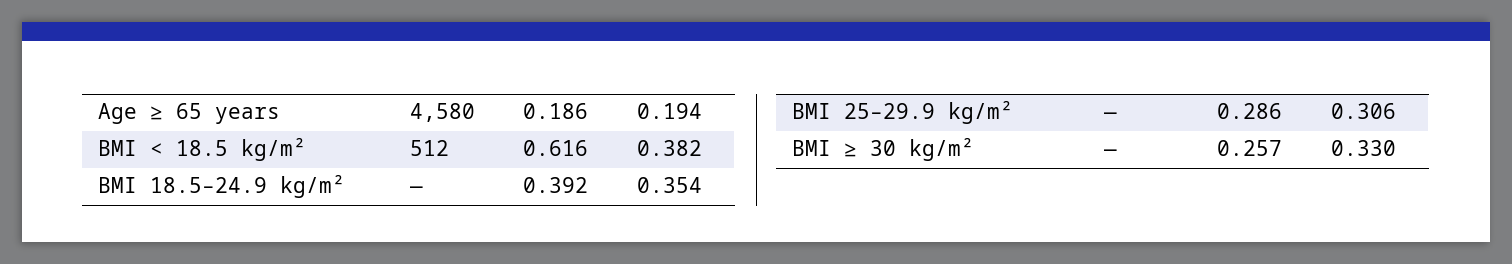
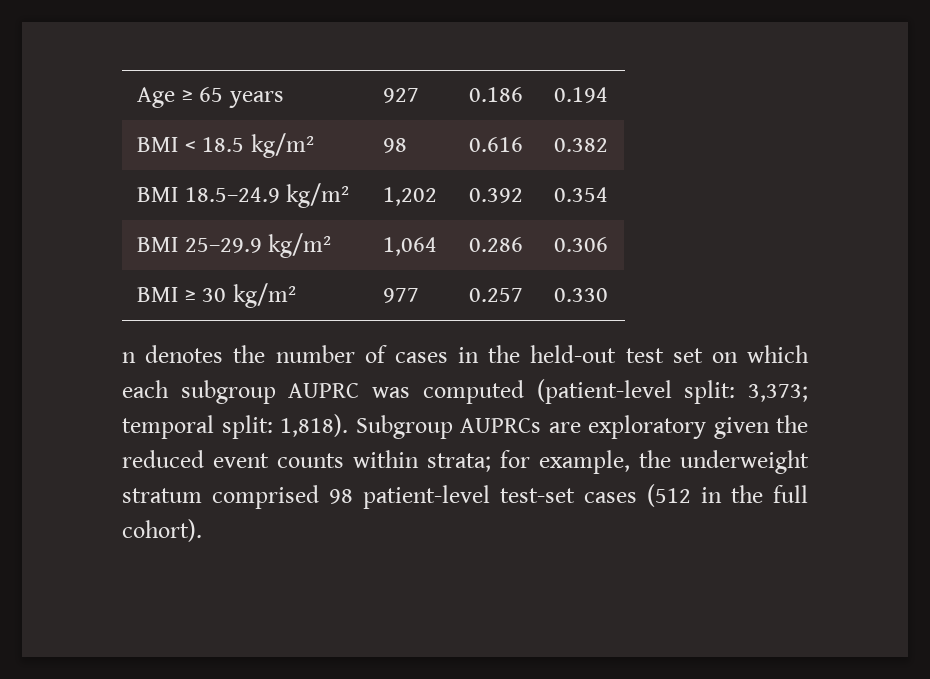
[409,103,475,122] 4,580 -> [383,88,420,103] 927
[409,140,449,156] 512 -> [383,138,408,153] 98
[409,186,423,193] — -> [383,187,438,206] 1,202
[1103,112,1117,119] — -> [383,237,438,256] 1,064
[1103,149,1117,156] — -> [383,288,420,303] 977
(1396, 148) none -> [122,345,809,363] [122,379,808,404] [122,414,808,439] [122,450,809,474] [122,484,808,509] [122,519,202,542] // n denotes the number of cases in the held-out test set on which each subgroup AUPRC was computed (patient-level split: 3,373; temporal split: 1,818). Subgroup AUPRCs are exploratory given the reduced event counts within strata; for example, the underweight stratum comprised 98 patient-level test-set cases (512 in the full cohort).

